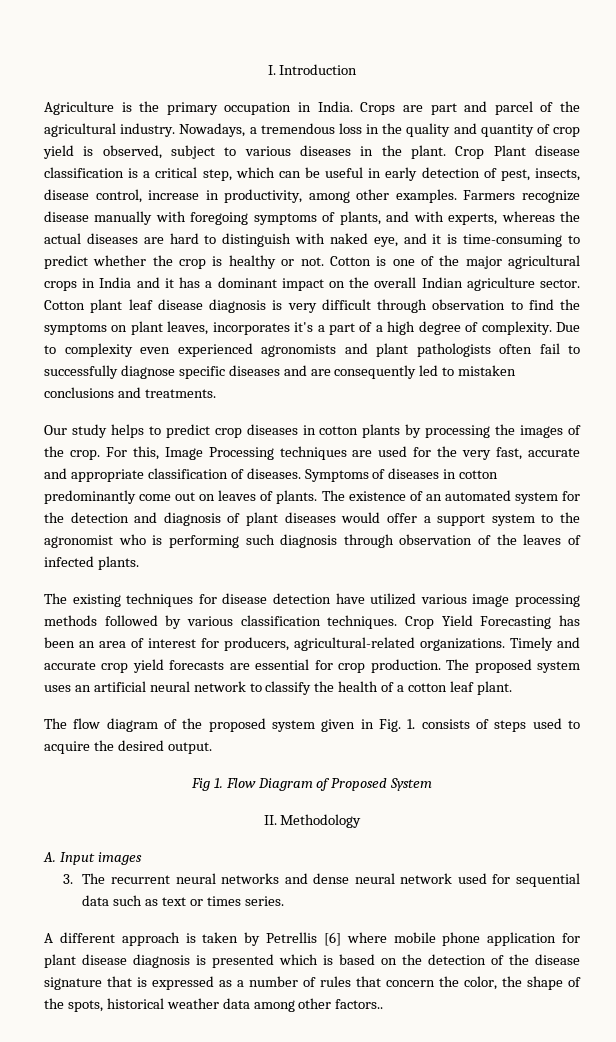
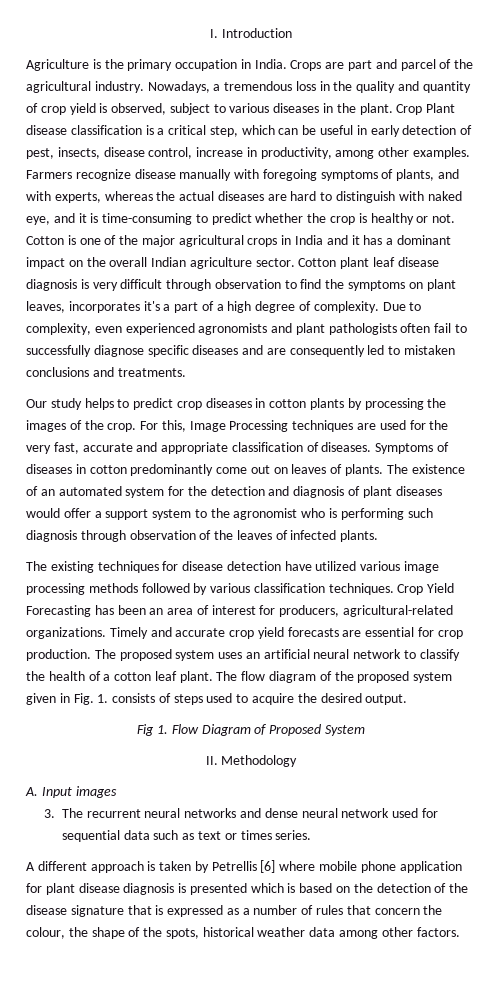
[64,343,133,357] complexity -> [26,323,91,335] complexity,
(512, 688) // -> (213, 677) none
[464,976,497,990] color, -> [26,927,65,939] colour,
[335,999,384,1009] factors.. -> [416,927,460,937] factors.

